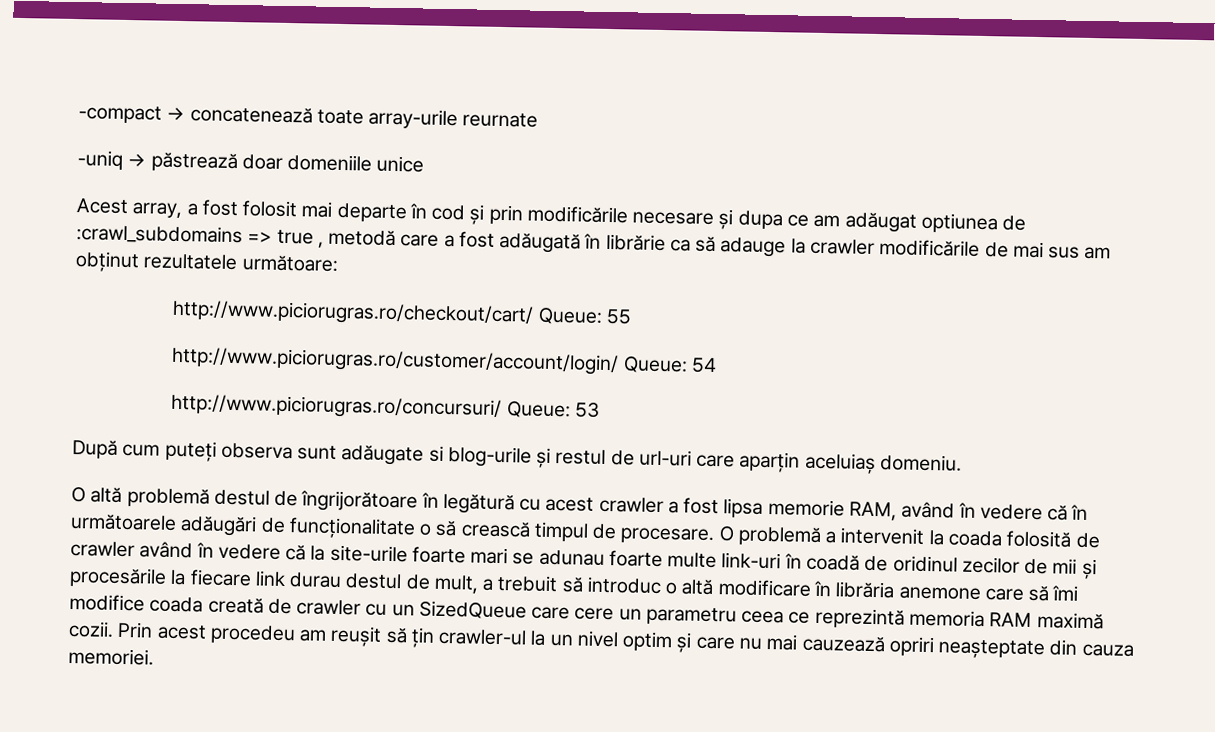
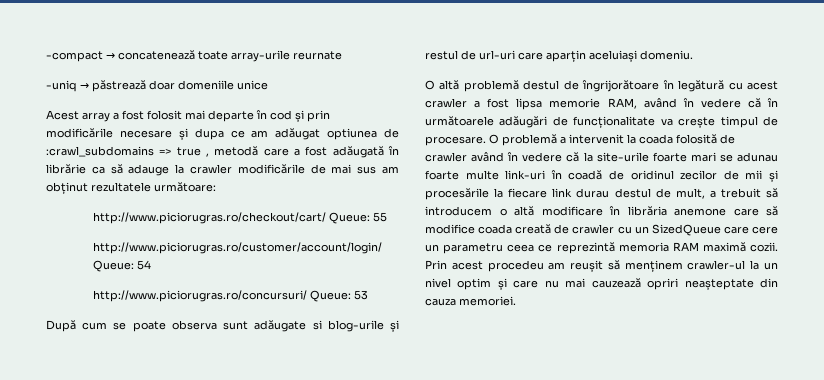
[132,202,183,219] array, -> [82,113,110,122] array
[164,440,217,462] puteți -> [113,321,166,332] se poate
[804,452,876,475] aceluiaș -> [589,50,637,63] aceluiași
[419,520,531,538] o să crească -> [660,117,716,129] va crește
[586,576,662,595] introduc -> [425,206,492,216] introducem
[1052,585,1079,601] îmi -> (778, 211) none
[410,627,435,648] țin -> [624,260,683,273] menținem

